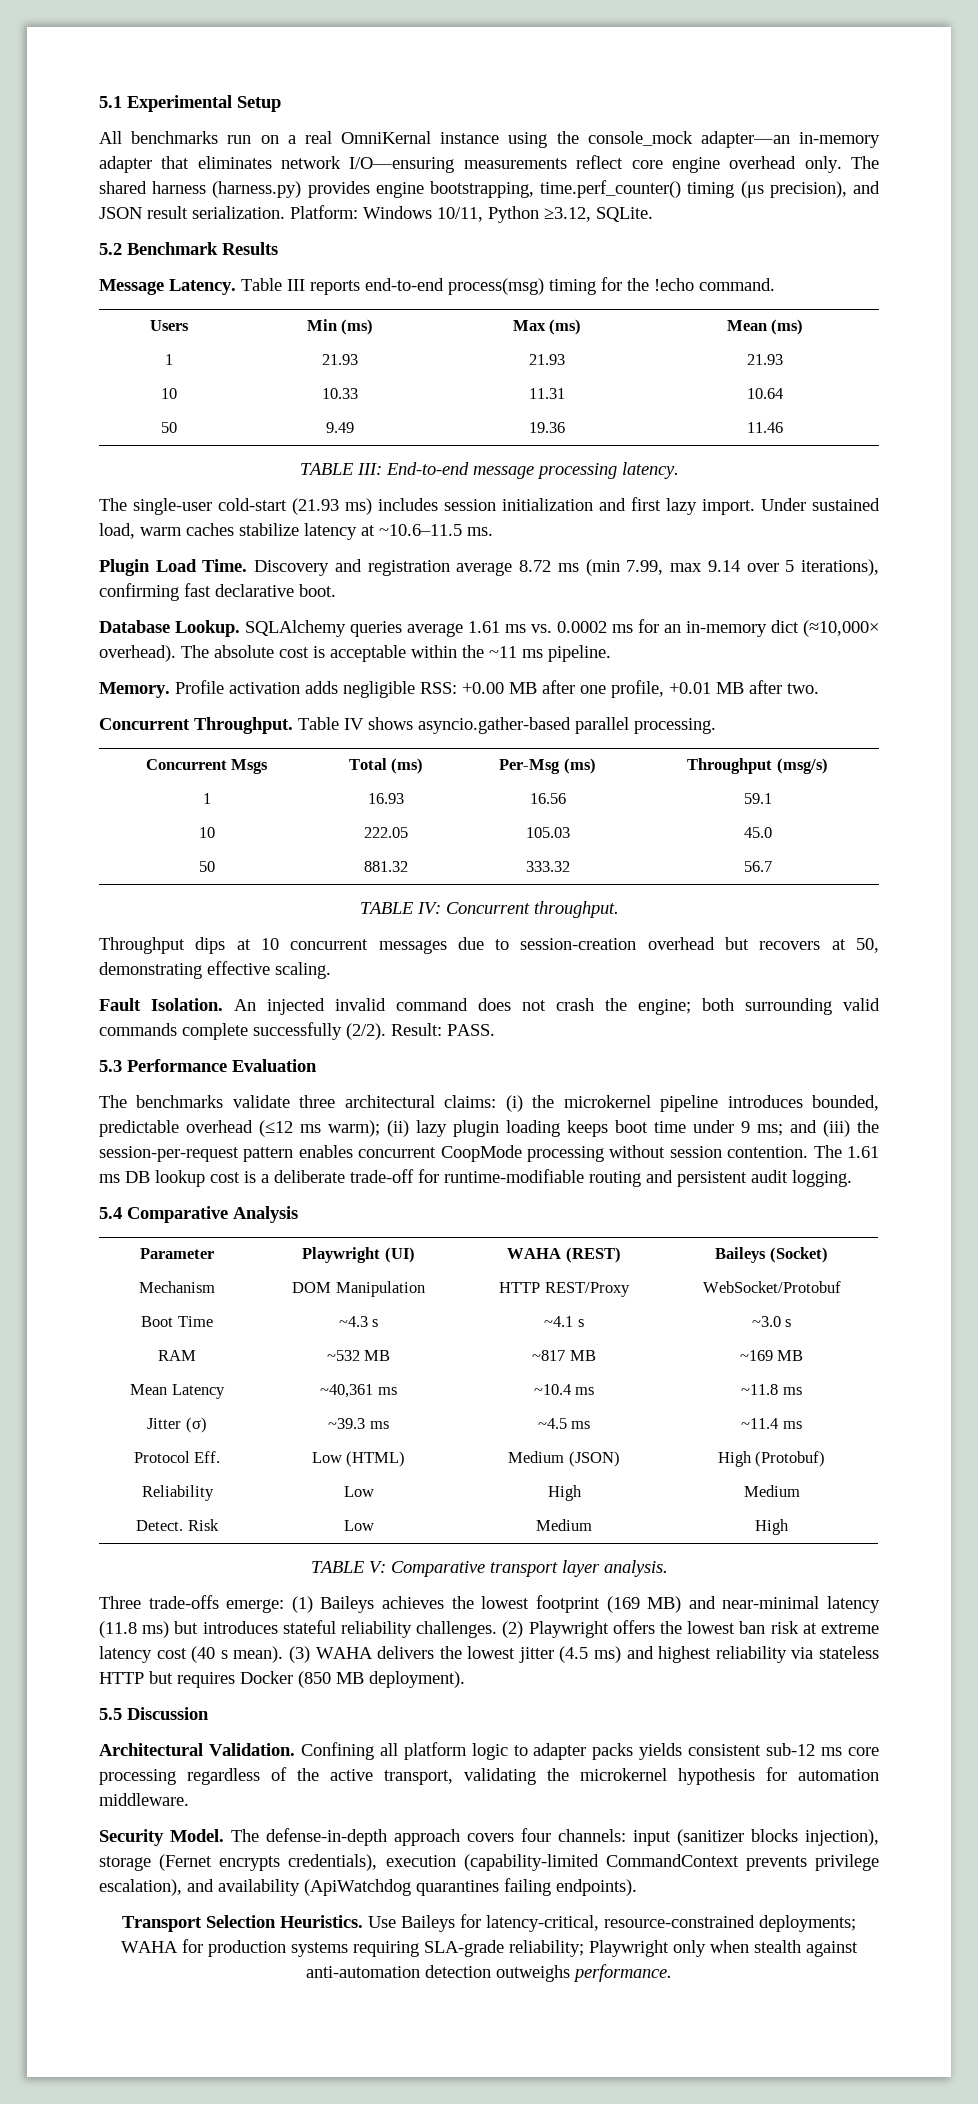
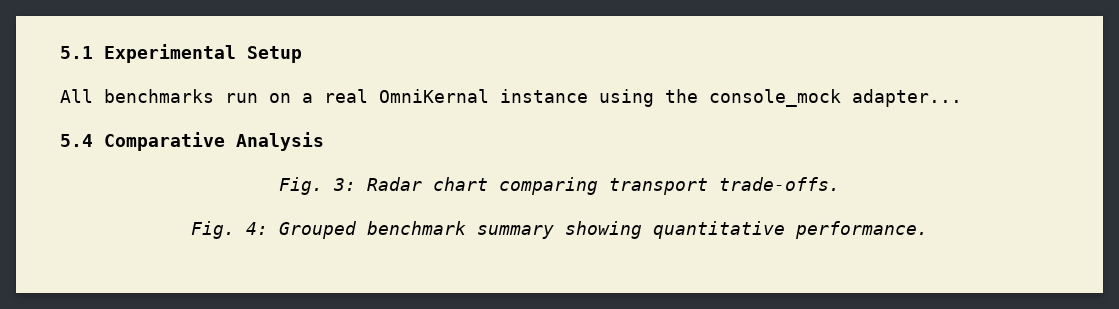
[700,131,880,148] [99,155,880,173] [99,180,881,198] [99,205,653,223] [99,242,278,255] [99,277,775,295] [149,320,189,331] [306,319,374,335] [512,319,582,335] [726,319,804,335] [164,354,173,365] [322,354,358,365] [529,354,565,365] [747,354,783,365] [160,388,177,399] [322,388,358,399] [529,388,565,399] [747,388,783,399] [160,422,177,433] [326,422,354,433] [529,422,565,433] [747,422,783,433] [299,462,679,479] [99,497,880,515] [99,523,493,540] [99,559,880,576] [99,583,336,601] [99,619,879,637] [99,645,611,662] [99,680,819,698] [99,717,716,734] [145,759,269,774] [348,758,424,774] [499,758,596,774] [687,758,828,774] [202,793,211,804] [368,793,404,804] [529,793,566,804] [743,793,772,804] [198,827,215,838] [364,827,408,838] [525,827,570,838] [743,827,772,838] [198,861,215,872] [364,861,408,872] [525,861,570,872] [743,861,772,872] [359,901,619,918] [99,937,879,954] [99,961,331,979] [99,998,880,1015] [99,1022,495,1040] [99,1059,317,1072] [99,1095,879,1112] [99,1120,879,1137] [99,1145,879,1162] [99,1169,852,1187] [99,1206,298,1223] [140,1248,214,1259] [302,1247,415,1263] [507,1247,621,1263] [715,1247,828,1263] [139,1281,215,1293] [292,1281,425,1297] [499,1282,630,1297] [702,1281,841,1293] [141,1316,213,1327] [338,1316,379,1327] [544,1316,584,1327] [751,1316,792,1327] [158,1350,196,1361] [326,1350,391,1361] [532,1350,596,1361] [739,1350,804,1361] [130,1384,225,1399] [320,1384,397,1398] [533,1384,595,1395] [741,1384,802,1395] [147,1417,207,1433] [328,1418,389,1429] [537,1418,591,1429] [741,1418,802,1429] [133,1451,221,1463] [311,1451,406,1467] [508,1451,620,1467] [717,1451,826,1467] [141,1485,214,1501] [343,1486,374,1497] [547,1485,582,1501] [743,1485,800,1497] [136,1519,219,1531] [343,1520,374,1531] [536,1519,592,1531] [755,1519,789,1535] [310,1560,668,1577] [99,1595,881,1613] [99,1620,880,1638] [99,1646,880,1663] [99,1671,465,1688] [99,1707,209,1720] [99,1742,879,1760] [99,1767,879,1785] [99,1793,189,1806] [99,1828,879,1846] [99,1854,879,1871] [99,1878,637,1896] [122,1914,856,1932] [121,1939,858,1957] [306,1965,570,1982] adapter—an in-memory adapter that eliminates network I/O—ensuring measurements reflect core engine overhead only. The shared harness (harness.py) provides engine bootstrapping, time.perf_counter() timing (μs precision), and JSON result serialization. Platform: Windows 10/11, Python ≥3.12, SQLite. // 5.2 Benchmark Results // Message Latency. Table III reports end-to-end process(msg) timing for the !echo command. // Users | Min (ms) | Max (ms) | Mean (ms) // 1 | 21.93 | 21.93 | 21.93 // 10 | 10.33 | 11.31 | 10.64 // 50 | 9.49 | 19.36 | 11.46 // TABLE III: End-to-end message processing latency. // The single-user cold-start (21.93 ms) includes session initialization and first lazy import. Under sustained load, warm caches stabilize latency at ~10.6–11.5 ms. // Plugin Load Time. Discovery and registration average 8.72 ms (min 7.99, max 9.14 over 5 iterations), confirming fast declarative boot. // Database Lookup. SQLAlchemy queries average 1.61 ms vs. 0.0002 ms for an in-memory dict (≈10,000× overhead). The absolute cost is acceptable within the ~11 ms pipeline. // Memory. Profile activation adds negligible RSS: +0.00 MB after one profile, +0.01 MB after two. // Concurrent Throughput. Table IV shows asyncio.gather-based parallel processing. // Concurrent Msgs | Total (ms) | Per-Msg (ms) | Throughput (msg/s) // 1 | 16.93 | 16.56 | 59.1 // 10 | 222.05 | 105.03 | 45.0 // 50 | 881.32 | 333.32 | 56.7 // TABLE IV: Concurrent throughput. // Throughput dips at 10 concurrent messages due to session-creation overhead but recovers at 50, demonstrating effective scaling. // Fault Isolation. An injected invalid command does not crash the engine; both surrounding valid commands complete successfully (2/2). Result: PASS. // 5.3 Performance Evaluation // The benchmarks validate three architectural claims: (i) the microkernel pipeline introduces bounded, predictable overhead (≤12 ms warm); (ii) lazy plugin loading keeps boot time under 9 ms; and (iii) the session-per-request pattern enables concurrent CoopMode processing without session contention. The 1.61 ms DB lookup cost is a deliberate trade-off for runtime-modifiable routing and persistent audit logging. // 5.4 Comparative Analysis // Parameter | Playwright (UI) | WAHA (REST) | Baileys (Socket) // Mechanism | DOM Manipulation | HTTP REST/Proxy | WebSocket/Protobuf // Boot Time | ~4.3 s | ~4.1 s | ~3.0 s // RAM | ~532 MB | ~817 MB | ~169 MB // Mean Latency | ~40,361 ms | ~10.4 ms | ~11.8 ms // Jitter (σ) | ~39.3 ms | ~4.5 ms | ~11.4 ms // Protocol Eff. | Low (HTML) | Medium (JSON) | High (Protobuf) // Reliability | Low | High | Medium // Detect. Risk | Low | Medium | High // TABLE V: Comparative transport layer analysis. // Three trade-offs emerge: (1) Baileys achieves the lowest footprint (169 MB) and near-minimal latency (11.8 ms) but introduces stateful reliability challenges. (2) Playwright offers the lowest ban risk at extreme latency cost (40 s mean). (3) WAHA delivers the lowest jitter (4.5 ms) and highest reliability via stateless HTTP but requires Docker (850 MB deployment). // 5.5 Discussion // Architectural Validation. Confining all platform logic to adapter packs yields consistent sub-12 ms core processing regardless of the active transport, validating the microkernel hypothesis for automation middleware. // Security Model. The defense-in-depth approach covers four channels: input (sanitizer blocks injection), storage (Fernet encrypts credentials), execution (capability-limited CommandContext prevents privilege escalation), and availability (ApiWatchdog quarantines failing endpoints). // Transport Selection Heuristics. Use Baileys for latency-critical, resource-constrained deployments; WAHA for production systems requiring SLA-grade reliability; Playwright only when stealth against anti-automation detection outweighs -> [852,89,962,107] [60,132,324,151] [279,177,840,195] [191,221,785,239] adapter... // 5.4 Comparative Analysis // Fig. 3: Radar chart comparing transport trade-offs. // Fig. 4: Grouped benchmark summary showing quantitative

